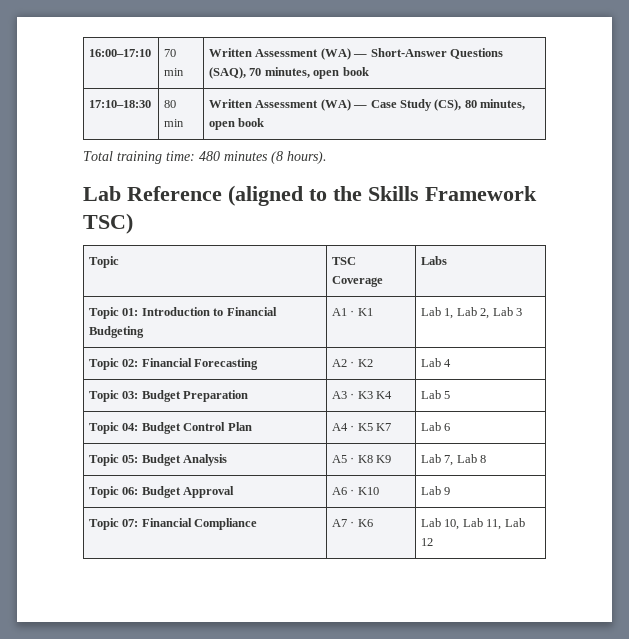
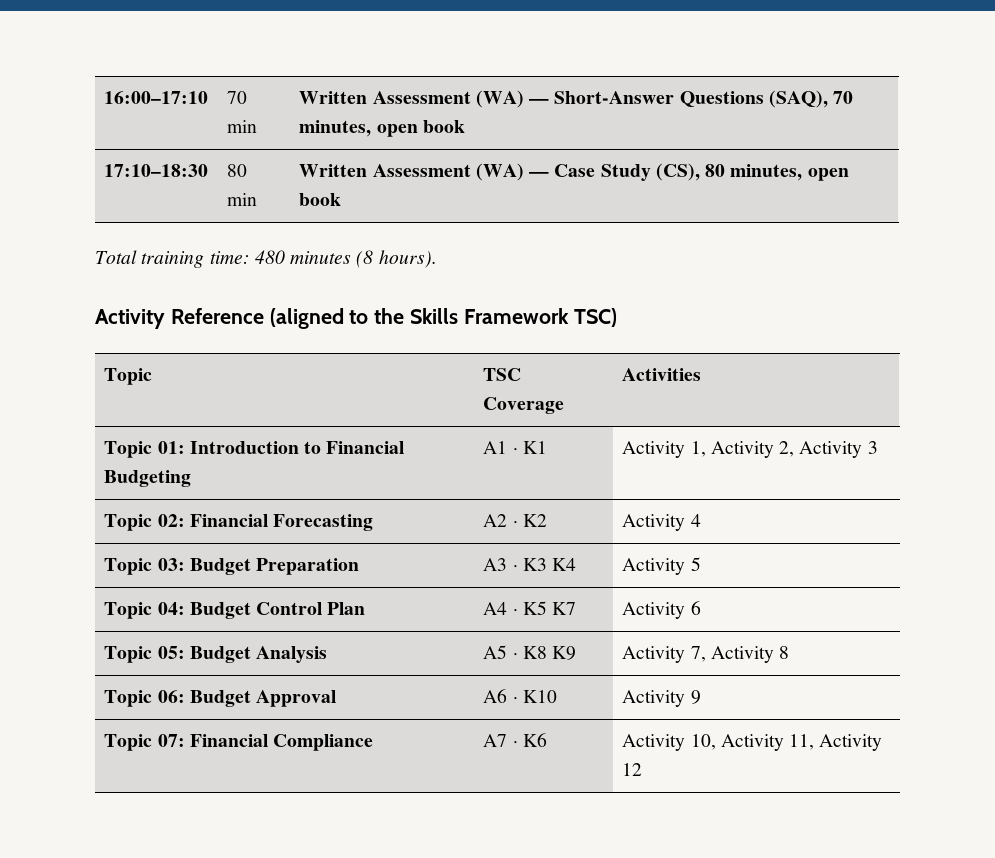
[83,186,121,201] Lab -> [95,309,165,329] Activity
[421,256,448,265] Labs -> [622,368,702,381] Activities
[421,307,513,319] Lab 1, Lab 2, Lab -> [622,441,863,458] Activity 1, Activity 2, Activity
[421,358,442,367] Lab -> [622,514,686,531] Activity
[421,390,442,399] Lab -> [622,558,686,575] Activity
[421,422,442,431] Lab -> [622,602,686,619] Activity
[421,454,477,466] Lab 7, Lab -> [622,646,774,663] Activity 7, Activity
[421,486,442,495] Lab -> [622,690,686,707] Activity
[421,518,525,530] Lab 10, Lab 11, Lab -> [622,734,883,751] Activity 10, Activity 11, Activity

